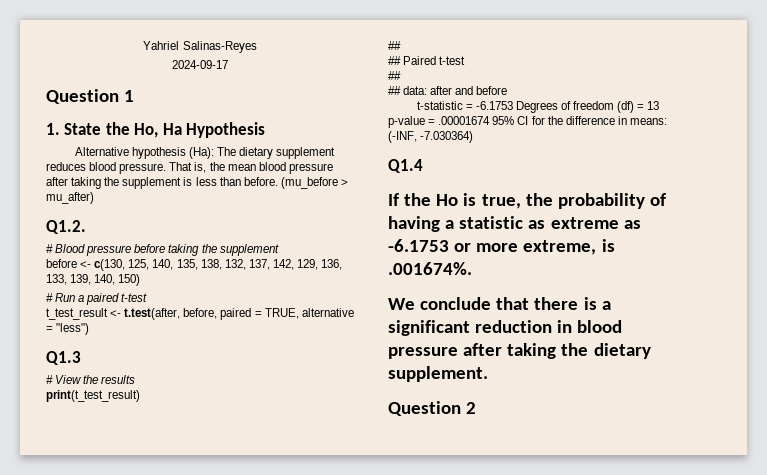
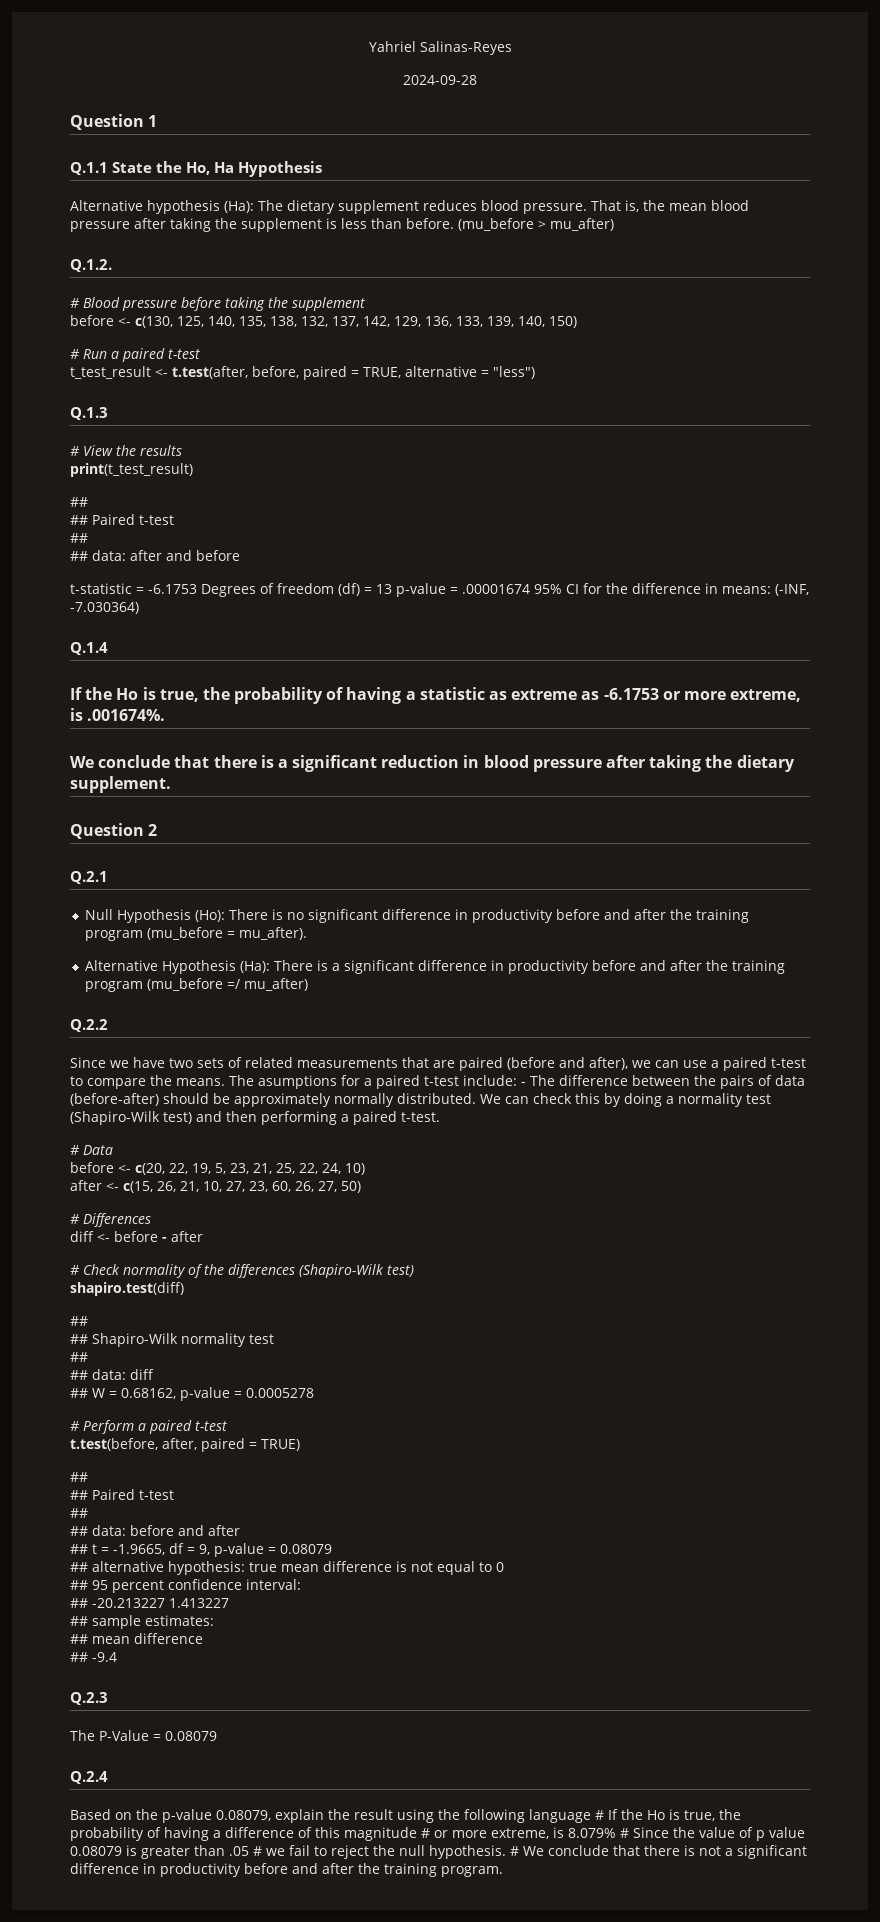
[172,60,228,69] 2024-09-17 -> [403,75,477,85] 2024-09-28
[46,123,60,135] 1. -> [70,162,108,175] Q.1.1
[46,220,86,234] Q1.2. -> [70,259,112,272] Q.1.2.
[46,351,81,365] Q1.3 -> [70,407,108,420] Q.1.3
[388,159,423,173] Q1.4 -> [70,642,108,655] Q.1.4
(477, 408) none -> [70,871,108,884] [84,909,749,923] [84,927,307,941] [84,960,785,974] [84,978,308,992] [70,1019,108,1032] [70,1057,806,1071] [70,1075,805,1089] [70,1093,771,1107] [70,1111,440,1125] [70,1145,113,1155] [70,1162,365,1175] [70,1180,361,1193] [70,1213,151,1227] [70,1231,203,1242] [70,1264,414,1278] [70,1282,184,1296] [70,1316,88,1326] [70,1333,274,1347] [70,1352,88,1362] [70,1369,154,1380] [70,1387,314,1401] [70,1420,227,1434] [70,1438,300,1452] [70,1472,88,1482] [70,1489,174,1500] [70,1508,88,1518] [70,1525,240,1536] [70,1543,332,1557] [70,1561,504,1575] [70,1579,301,1593] [70,1598,229,1608] [70,1615,214,1629] [70,1633,203,1644] [70,1652,117,1662] [70,1692,108,1705] [70,1730,217,1741] [70,1771,108,1784] [70,1809,741,1823] [70,1827,805,1841] [70,1845,807,1859] [70,1863,503,1877] // Q.2.1 // Null Hypothesis (Ho): There is no significant difference in productivity before and after the training program (mu_before = mu_after). // Alternative Hypothesis (Ha): There is a significant difference in productivity before and after the training program (mu_before =/ mu_after) // Q.2.2 // Since we have two sets of related measurements that are paired (before and after), we can use a paired t-test to compare the means. The asumptions for a paired t-test include: - The difference between the pairs of data (before-after) should be approximately normally distributed. We can check this by doing a normality test (Shapiro-Wilk test) and then performing a paired t-test. // # Data // before <- c(20, 22, 19, 5, 23, 21, 25, 22, 24, 10) // after <- c(15, 26, 21, 10, 27, 23, 60, 26, 27, 50) // # Differences // diff <- before - after // # Check normality of the differences (Shapiro-Wilk test) // shapiro.test(diff) // ## // ## Shapiro-Wilk normality test // ## // ## data: diff // ## W = 0.68162, p-value = 0.0005278 // # Perform a paired t-test // t.test(before, after, paired = TRUE) // ## // ## Paired t-test // ## // ## data: before and after // ## t = -1.9665, df = 9, p-value = 0.08079 // ## alternative hypothesis: true mean difference is not equal to 0 // ## 95 percent confidence interval: // ## -20.213227 1.413227 // ## sample estimates: // ## mean difference // ## -9.4 // Q.2.3 // The P-Value = 0.08079 // Q.2.4 // Based on the p-value 0.08079, explain the result using the following language # If the Ho is true, the probability of having a difference of this magnitude # or more extreme, is 8.079% # Since the value of p value 0.08079 is greater than .05 # we fail to reject the null hypothesis. # We conclude that there is not a significant difference in productivity before and after the training program.

